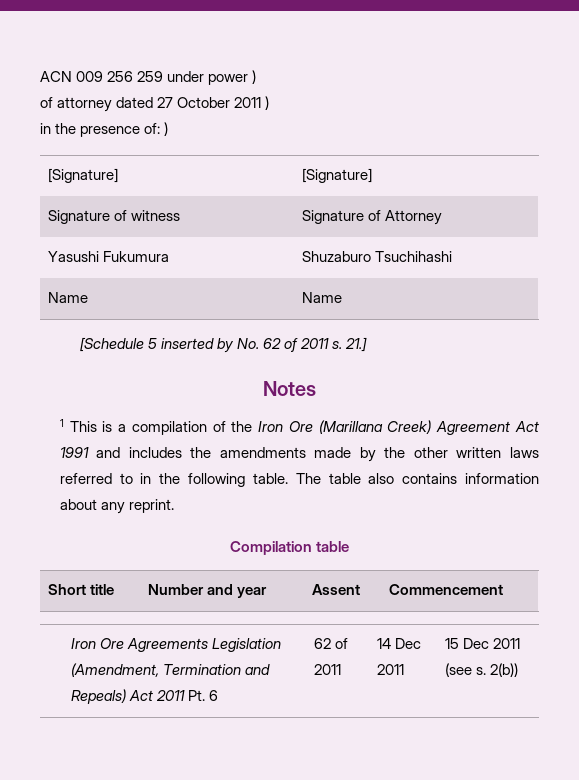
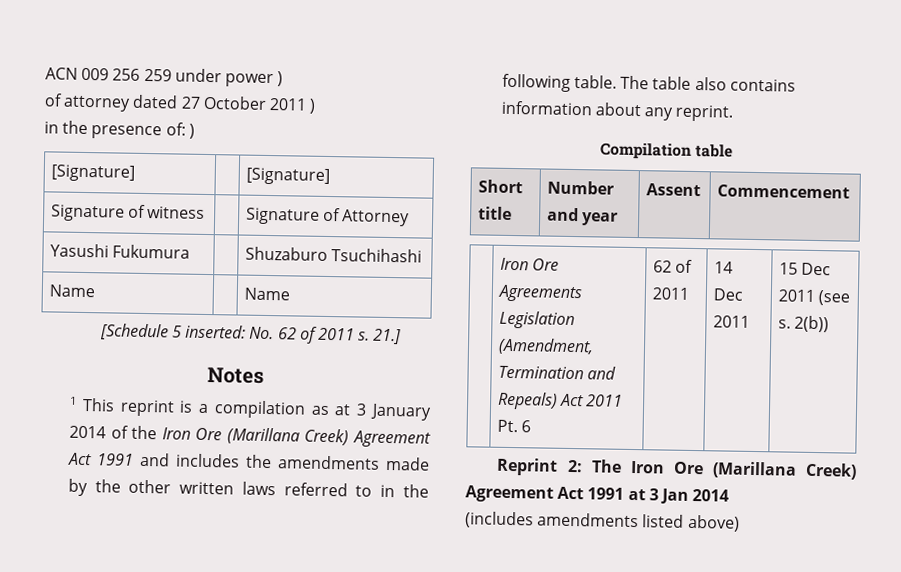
[160,338,234,353] inserted by -> [185,324,247,339] inserted:
(97, 426) none -> [119,399,175,417] reprint
(207, 428) none -> [310,403,432,421] [68,425,106,439] as at 3 January 2014
(519, 670) none -> [496,457,857,480] [465,485,730,504] [465,511,740,532] // Reprint 2: The Iron Ore (Marillana Creek) Agreement Act 1991 at 3 Jan 2014 // (includes amendments listed above)

